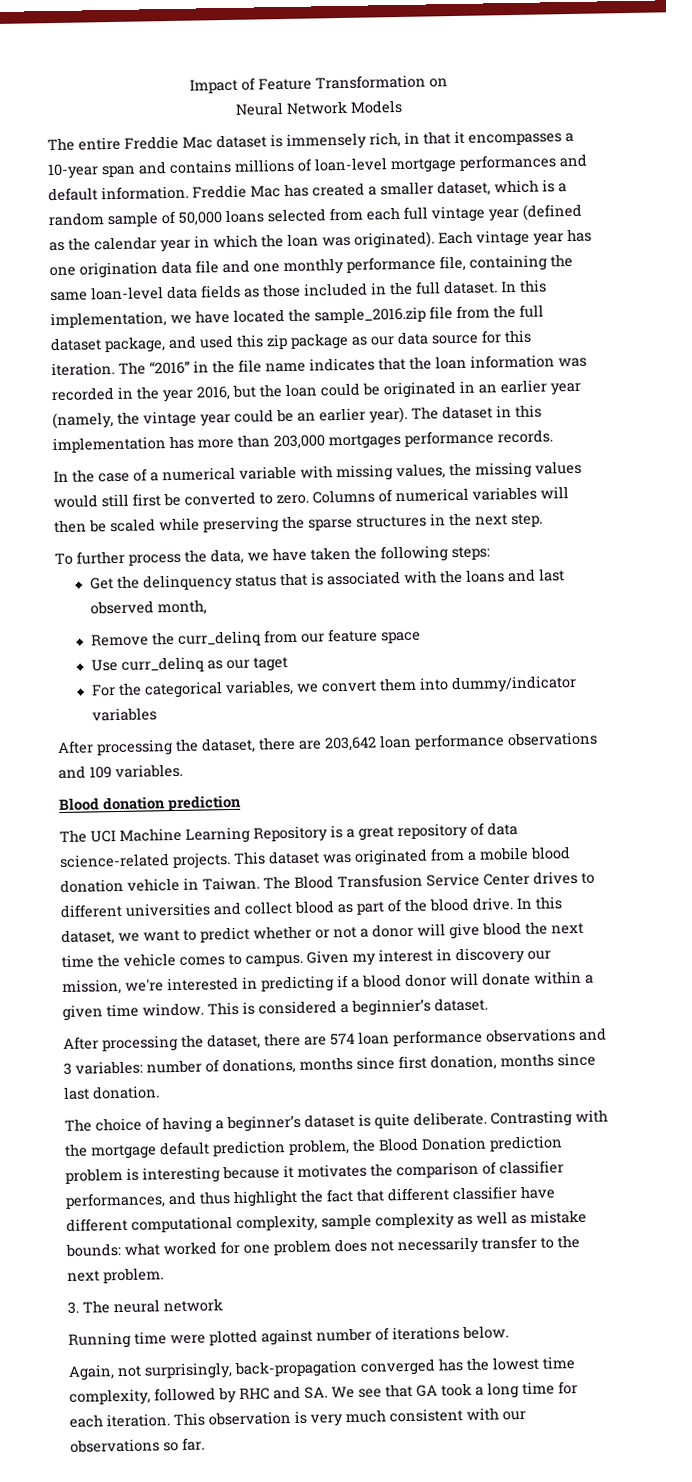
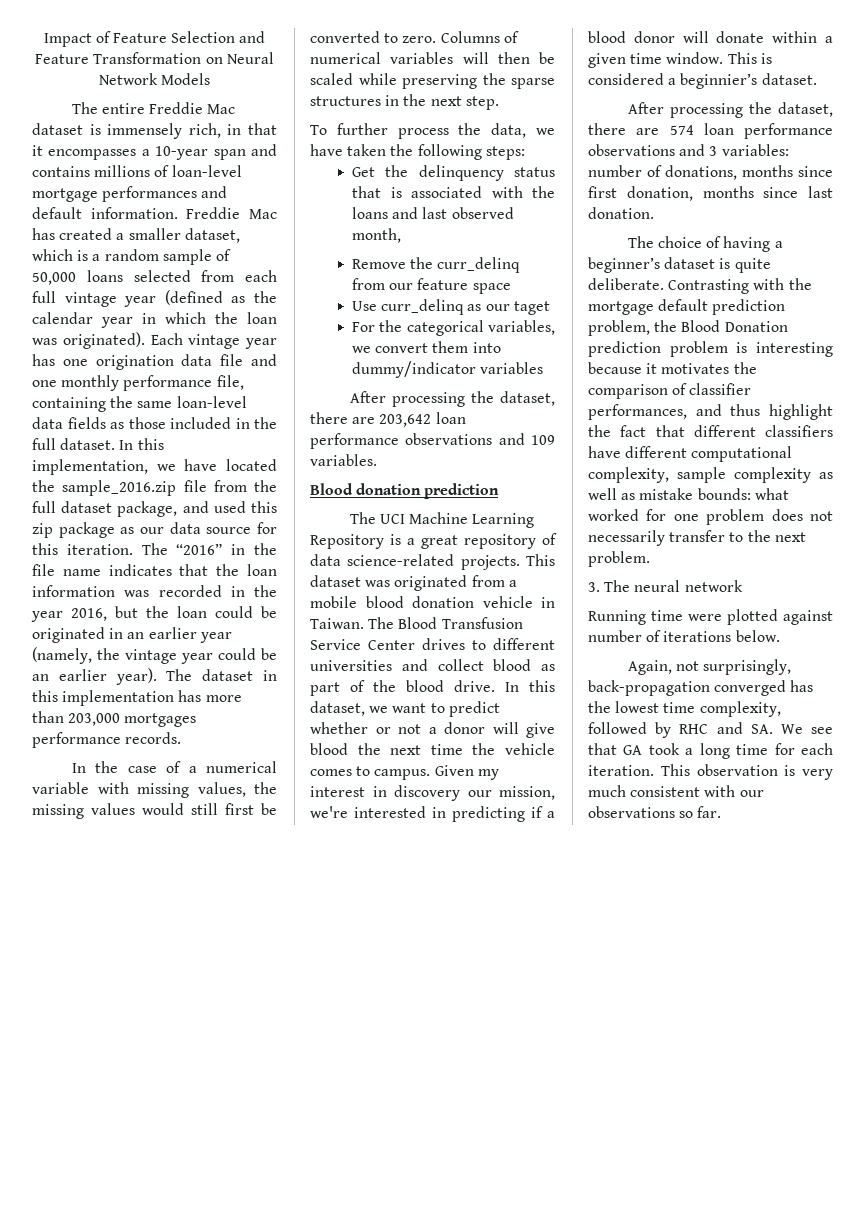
(312, 84) none -> [171,31,266,43] [35,54,90,64] Selection and Feature
(448, 83) // -> (223, 60) none
[452,1186,518,1201] classifier -> [765,425,833,437] classifiers

